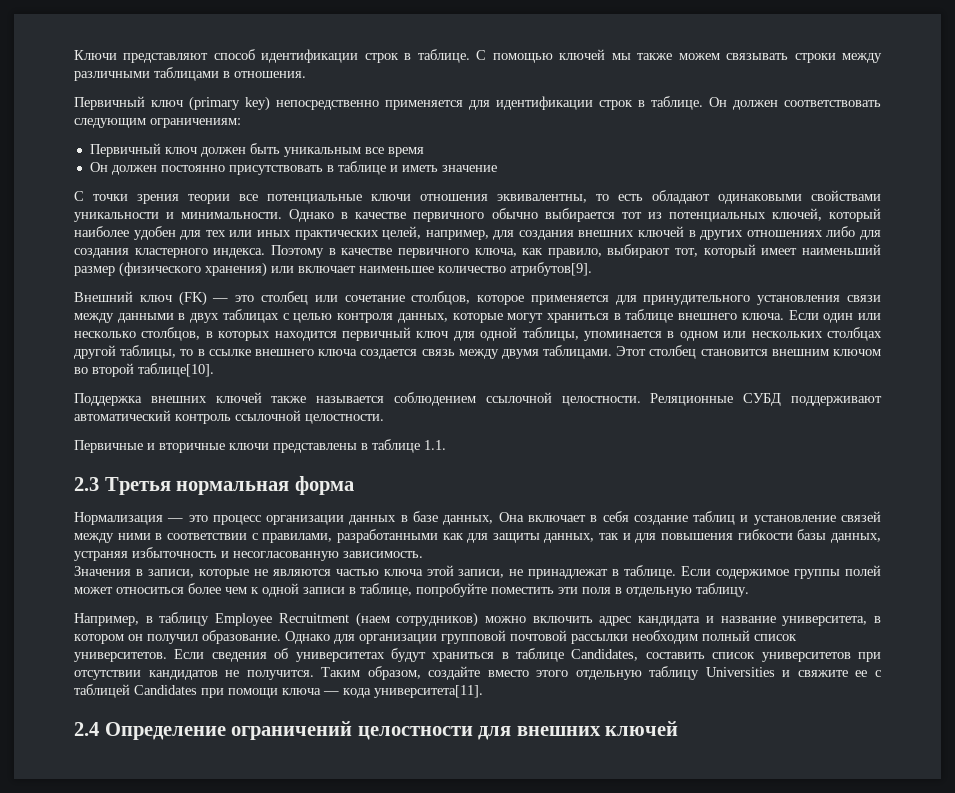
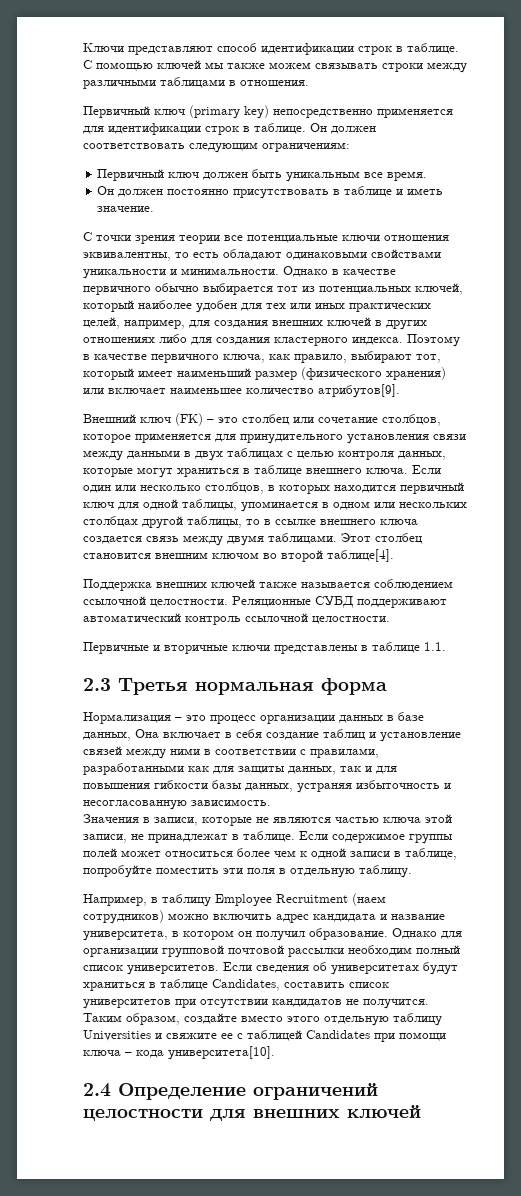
[387,147,424,157] время -> [387,171,428,181] время.
[441,165,497,172] значение -> [97,206,155,212] значение.
[212,298,229,302] — -> [207,419,214,423] –
[138,363,214,377] таблице[10]. -> [327,549,394,562] таблице[4].
[167,518,184,522] — -> [175,717,182,721] –
[323,685,483,698] — кода университета[11]. -> [125,1046,275,1060] – кода университета[10].

